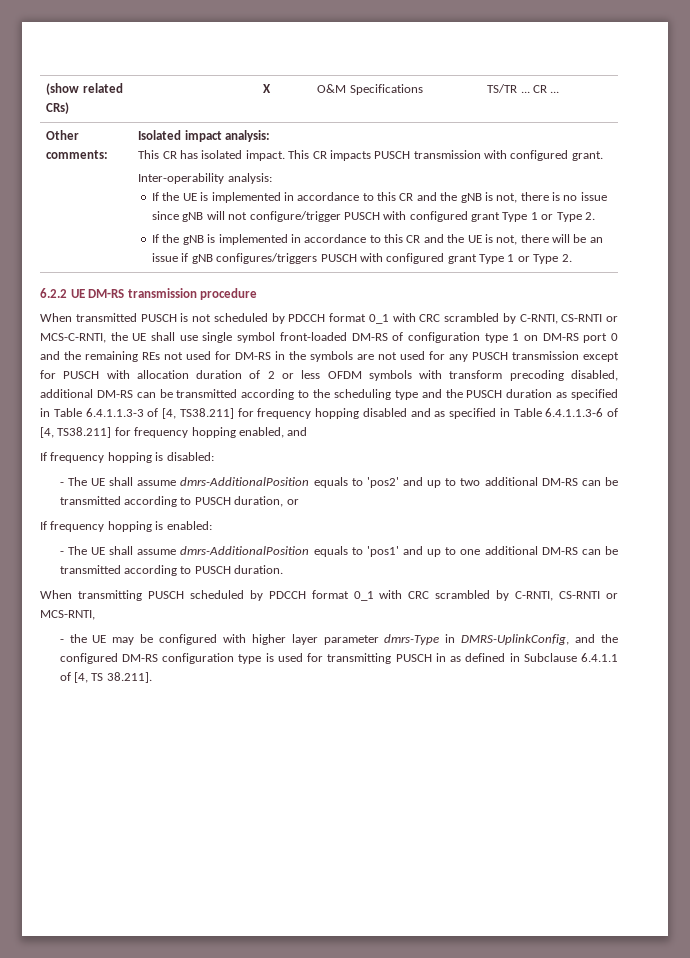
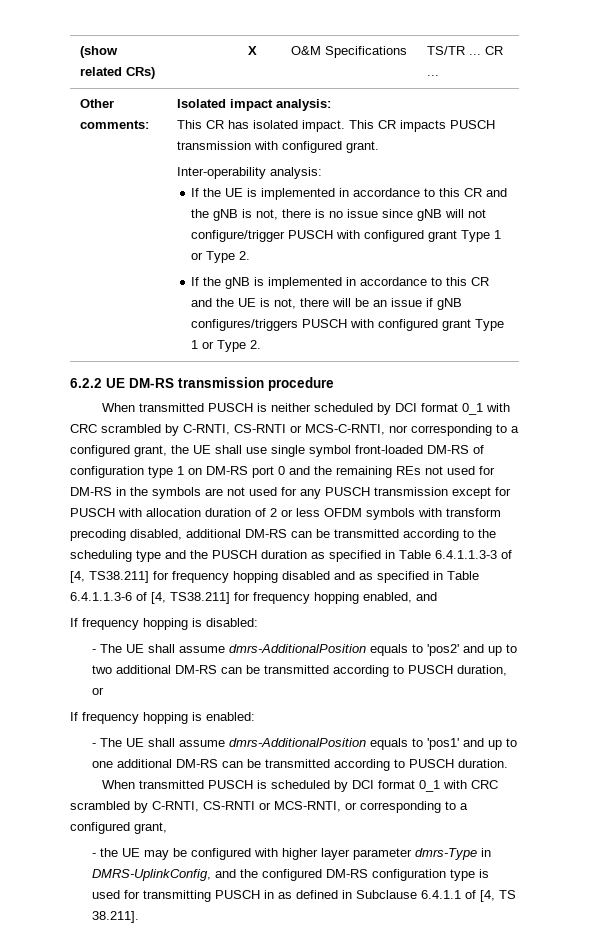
[192,313,326,324] not scheduled by PDCCH -> [271,403,418,415] neither scheduled by DCI
(106, 338) none -> [389,424,519,436] [70,445,167,457] nor corresponding to a configured grant,
[77,590,306,601] transmitting PUSCH scheduled by PDCCH -> [139,780,375,792] transmitted PUSCH is scheduled by DCI
(95, 615) none -> [345,801,468,813] [70,822,167,834] or corresponding to a configured grant,

